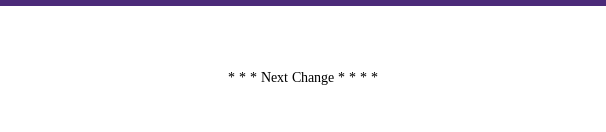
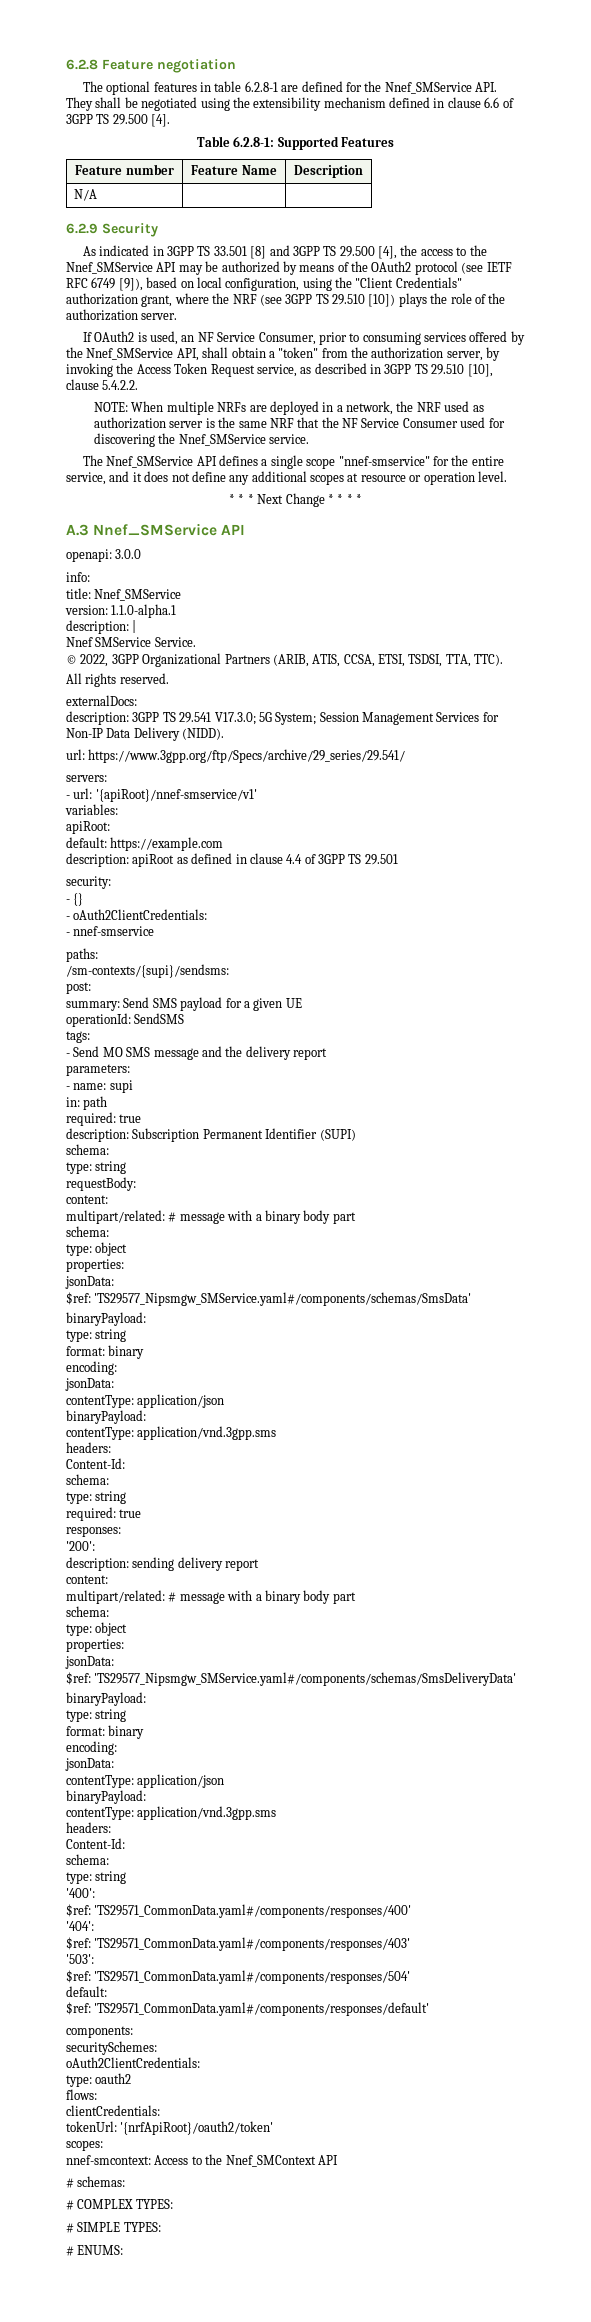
(228, 77) none -> [66,59,236,73] [82,81,498,95] [66,97,514,111] [66,114,171,127] [196,136,395,150] [75,164,174,175] [191,165,277,175] [294,165,363,178] [73,189,97,201] [66,223,158,237] [82,245,487,259] [66,261,512,275] [66,277,462,291] [66,293,506,307] [66,309,178,321] [82,331,525,345] [66,347,501,361] [66,363,493,377] [66,379,139,390] [94,401,484,415] [94,417,505,429] [94,433,310,447] [82,455,504,469] [66,471,507,485] 6.2.8 Feature negotiation // The optional features in table 6.2.8-1 are defined for the Nnef_SMService API. They shall be negotiated using the extensibility mechanism defined in clause 6.6 of 3GPP TS 29.500 [4]. // Table 6.2.8-1: Supported Features // Feature number | Feature Name | Description // N/A | | // 6.2.9 Security // As indicated in 3GPP TS 33.501 [8] and 3GPP TS 29.500 [4], the access to the Nnef_SMService API may be authorized by means of the OAuth2 protocol (see IETF RFC 6749 [9]), based on local configuration, using the "Client Credentials" authorization grant, where the NRF (see 3GPP TS 29.510 [10]) plays the role of the authorization server. // If OAuth2 is used, an NF Service Consumer, prior to consuming services offered by the Nnef_SMService API, shall obtain a "token" from the authorization server, by invoking the Access Token Request service, as described in 3GPP TS 29.510 [10], clause 5.4.2.2. // NOTE: When multiple NRFs are deployed in a network, the NRF used as authorization server is the same NRF that the NF Service Consumer used for discovering the Nnef_SMService service. // The Nnef_SMService API defines a single scope "nnef-smservice" for the entire service, and it does not define any additional scopes at resource or operation level. //
(378, 77) none -> [66,523,246,536] [66,549,142,562] [66,572,90,582] [66,588,182,601] [65,604,177,618] [66,620,137,634] [66,637,196,647] [66,653,504,667] [66,673,169,687] [66,695,137,706] [66,711,499,725] [66,727,225,741] [66,749,406,763] [66,775,107,782] [66,788,257,802] [65,804,118,815] [66,821,110,834] [66,837,224,851] [66,853,398,867] [66,876,111,889] [66,893,84,906] [66,909,208,920] [66,926,155,936] [66,948,98,962] [66,964,229,978] [66,982,91,994] [66,997,302,1011] [66,1013,185,1027] [66,1031,90,1043] [66,1046,327,1060] [66,1064,130,1076] [66,1080,133,1093] [66,1096,108,1110] [66,1112,142,1126] [66,1128,356,1142] [66,1144,109,1155] [66,1161,127,1174] [66,1177,136,1191] [66,1195,108,1204] [66,1210,356,1224] [66,1226,109,1237] [66,1242,128,1256] [66,1259,124,1272] [65,1276,114,1289] [66,1292,472,1306] [66,1312,146,1326] [66,1329,127,1342] [66,1345,145,1359] [66,1361,117,1375] [65,1378,114,1391] [66,1394,225,1408] [66,1410,146,1424] [66,1426,277,1440] [66,1442,111,1453] [66,1458,125,1469] [66,1474,109,1485] [66,1491,127,1504] [66,1507,142,1521] [66,1526,121,1537] [66,1541,95,1551] [66,1557,260,1571] [66,1575,108,1584] [66,1590,356,1604] [66,1606,109,1617] [66,1622,128,1636] [66,1639,124,1652] [65,1656,114,1669] [66,1672,517,1686] [66,1692,146,1706] [66,1709,127,1722] [66,1725,145,1739] [66,1741,117,1755] [65,1758,114,1771] [66,1774,225,1788] [66,1790,146,1804] [66,1806,277,1820] [66,1822,111,1833] [66,1838,125,1849] [66,1854,109,1865] [66,1871,127,1884] [66,1888,95,1898] [66,1904,412,1918] [66,1921,94,1931] [66,1937,411,1951] [66,1954,94,1964] [66,1970,411,1984] [66,1986,107,1997] [66,2002,430,2016] [66,2026,133,2038] [66,2041,157,2055] [66,2057,200,2068] [66,2073,132,2087] [66,2089,97,2100] [66,2105,160,2116] [66,2121,274,2135] [66,2140,103,2151] [66,2154,338,2167] [66,2176,126,2188] [66,2199,173,2210] [66,2222,161,2233] [66,2245,124,2256] // A.3 Nnef_SMService API // openapi: 3.0.0 // info: // title: Nnef_SMService // version: 1.1.0-alpha.1 // description: | // Nnef SMService Service. // © 2022, 3GPP Organizational Partners (ARIB, ATIS, CCSA, ETSI, TSDSI, TTA, TTC). // All rights reserved. // externalDocs: // description: 3GPP TS 29.541 V17.3.0; 5G System; Session Management Services for Non-IP Data Delivery (NIDD). // url: https://www.3gpp.org/ftp/Specs/archive/29_series/29.541/ // servers: // - url: '{apiRoot}/nnef-smservice/v1' // variables: // apiRoot: // default: https://example.com // description: apiRoot as defined in clause 4.4 of 3GPP TS 29.501 // security: // - {} // - oAuth2ClientCredentials: // - nnef-smservice // paths: // /sm-contexts/{supi}/sendsms: // post: // summary: Send SMS payload for a given UE // operationId: SendSMS // tags: // - Send MO SMS message and the delivery report // parameters: // - name: supi // in: path // required: true // description: Subscription Permanent Identifier (SUPI) // schema: // type: string // requestBody: // content: // multipart/related: # message with a binary body part // schema: // type: object // properties: // jsonData: // $ref: 'TS29577_Nipsmgw_SMService.yaml#/components/schemas/SmsData' // binaryPayload: // type: string // format: binary // encoding: // jsonData: // contentType: application/json // binaryPayload: // contentType: application/vnd.3gpp.sms // headers: // Content-Id: // schema: // type: string // required: true // responses: // '200': // description: sending delivery report // content: // multipart/related: # message with a binary body part // schema: // type: object // properties: // jsonData: // $ref: 'TS29577_Nipsmgw_SMService.yaml#/components/schemas/SmsDeliveryData' // binaryPayload: // type: string // format: binary // encoding: // jsonData: // contentType: application/json // binaryPayload: // contentType: application/vnd.3gpp.sms // headers: // Content-Id: // schema: // type: string // '400': // $ref: 'TS29571_CommonData.yaml#/components/responses/400' // '404': // $ref: 'TS29571_CommonData.yaml#/components/responses/403' // '503': // $ref: 'TS29571_CommonData.yaml#/components/responses/504' // default: // $ref: 'TS29571_CommonData.yaml#/components/responses/default' // components: // securitySchemes: // oAuth2ClientCredentials: // type: oauth2 // flows: // clientCredentials: // tokenUrl: '{nrfApiRoot}/oauth2/token' // scopes: // nnef-smcontext: Access to the Nnef_SMContext API // # schemas: // # COMPLEX TYPES: // # SIMPLE TYPES: // # ENUMS:

